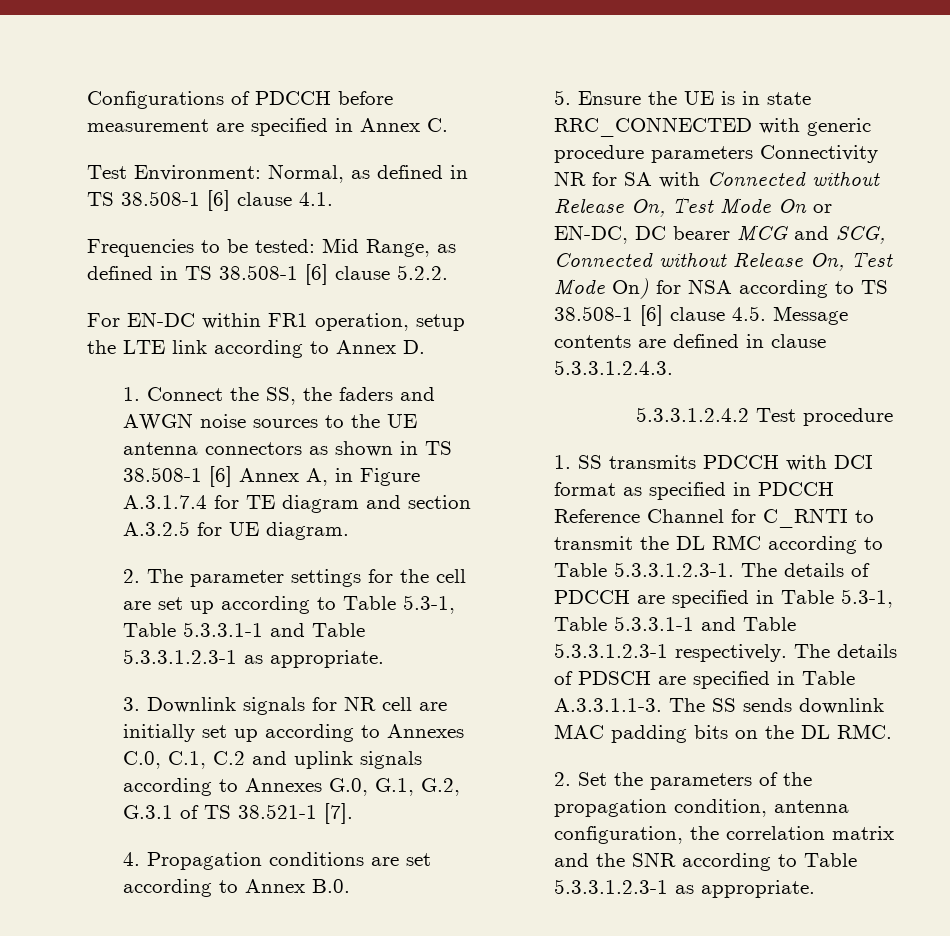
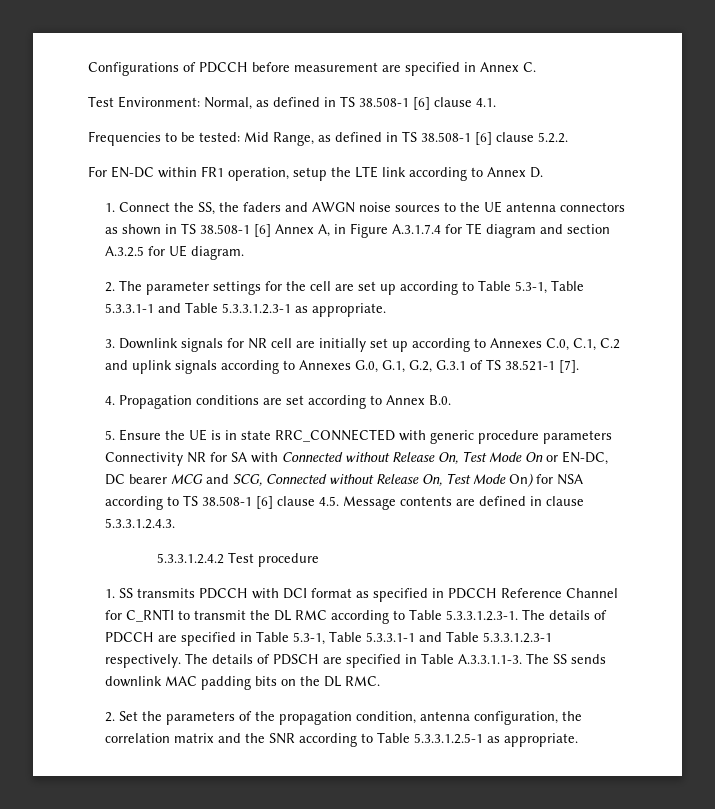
[554,879,669,894] 5.3.3.1.2.3-1 -> [414,733,484,744] 5.3.3.1.2.5-1

